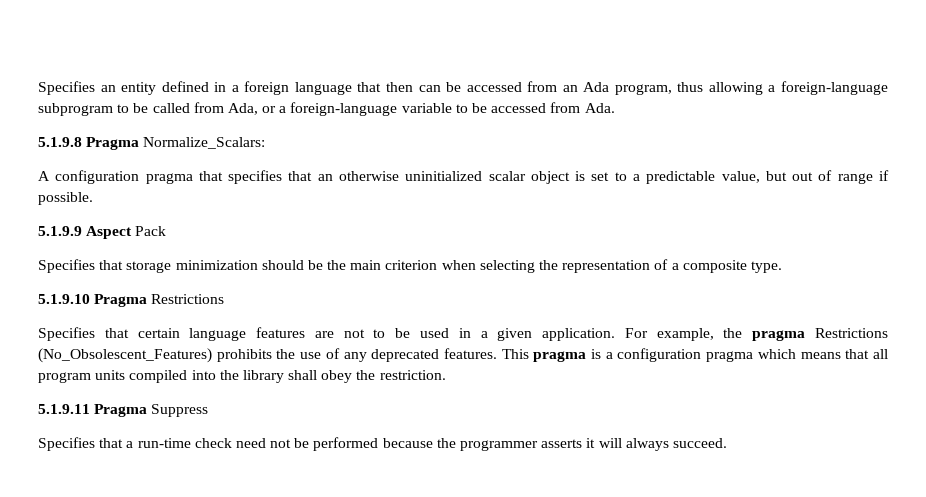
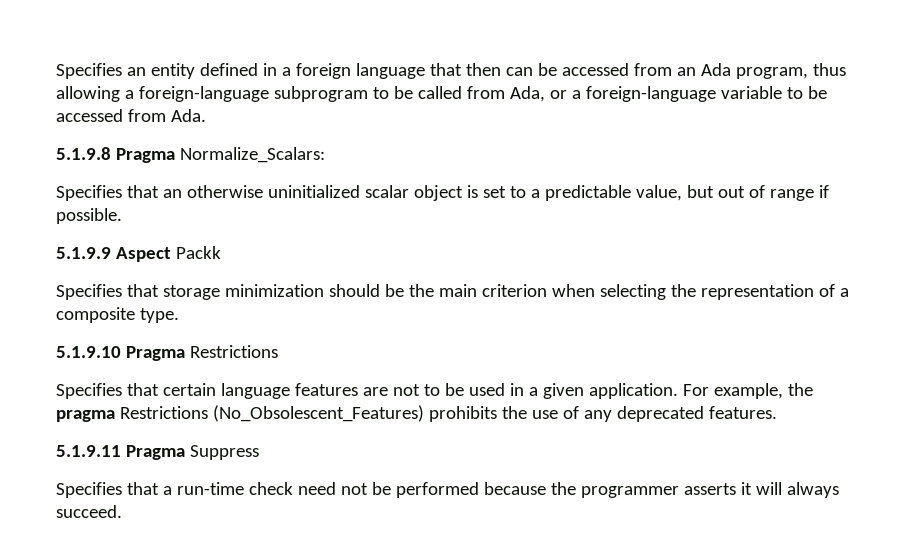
[38,170,283,184] A configuration pragma that specifies -> [56,185,122,201] Specifies
[135,226,167,236] Pack -> [175,246,221,259] Packk
[501,348,889,362] [38,370,446,383] This pragma is a configuration pragma which means that all program units compiled into the library shall obey the restriction. -> (777, 412) none

